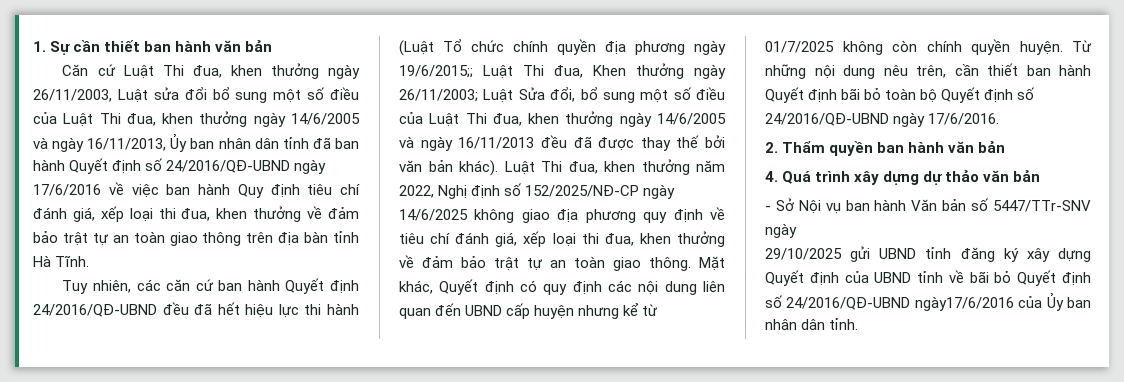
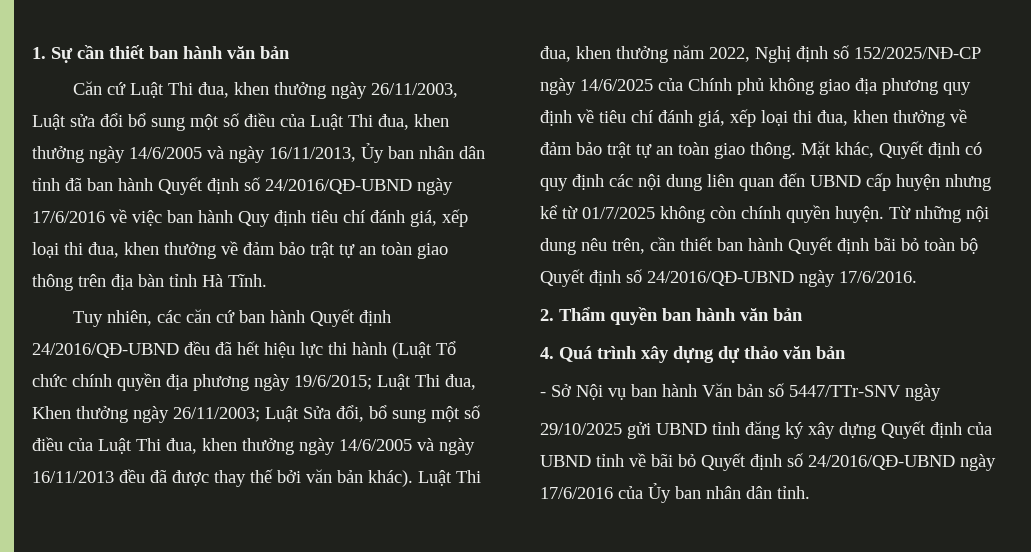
[399,65,473,78] 19/6/2015;; -> [294,375,372,390] 19/6/2015;
(468, 215) none -> [658,78,764,95] của Chính phủ
[914,296,1014,311] ngày17/6/2016 -> [960,454,996,471] [540,487,613,499] ngày 17/6/2016

